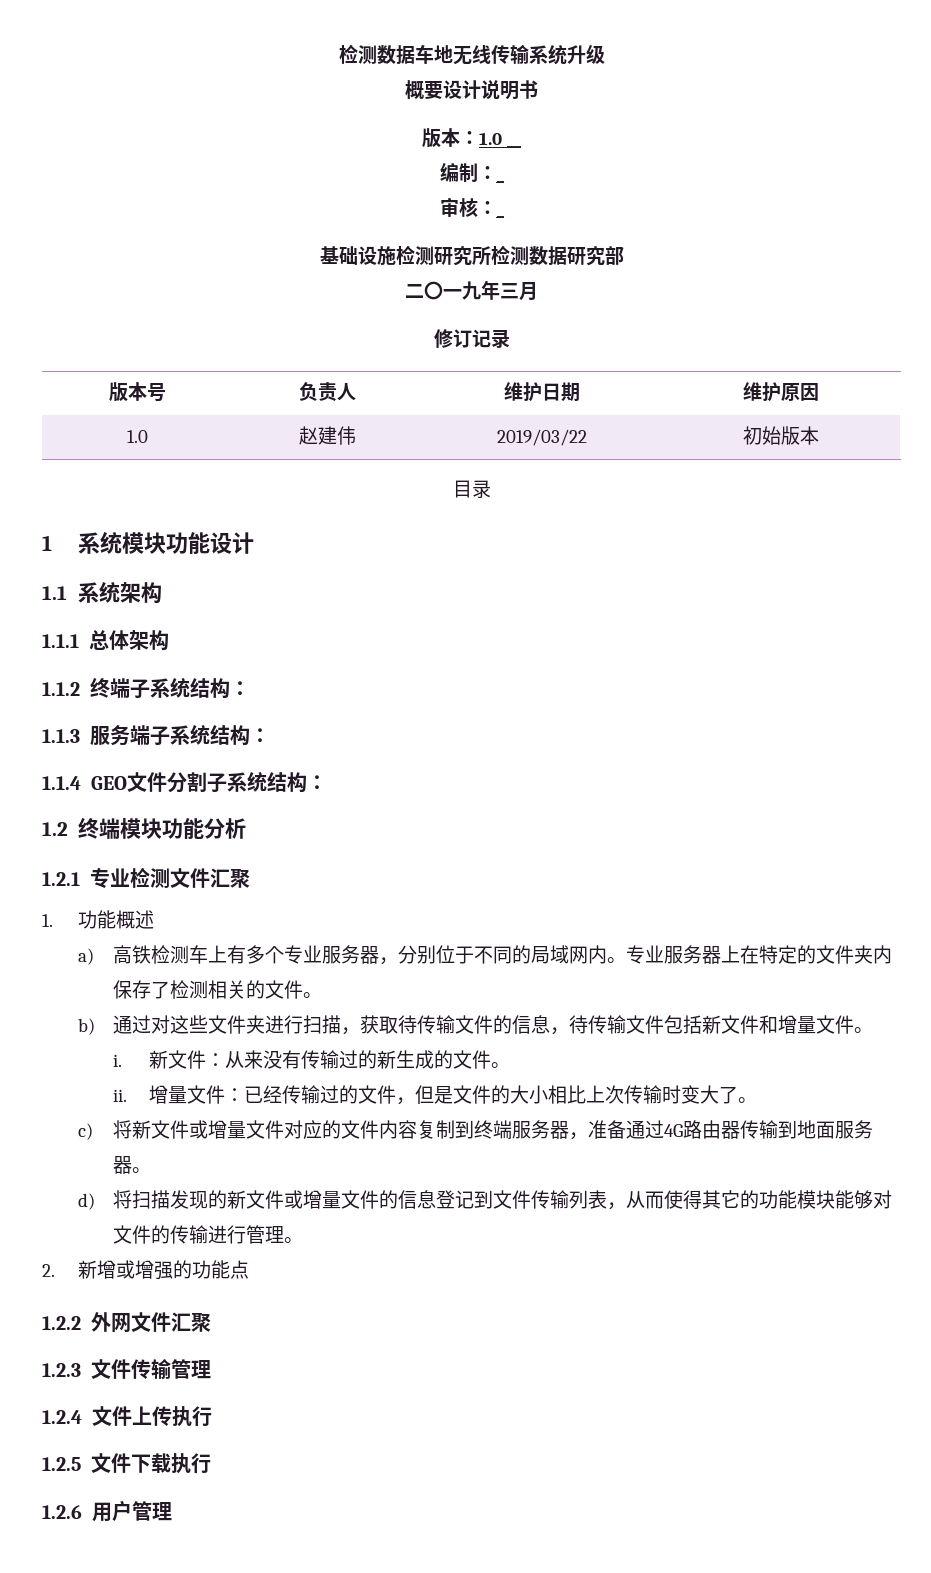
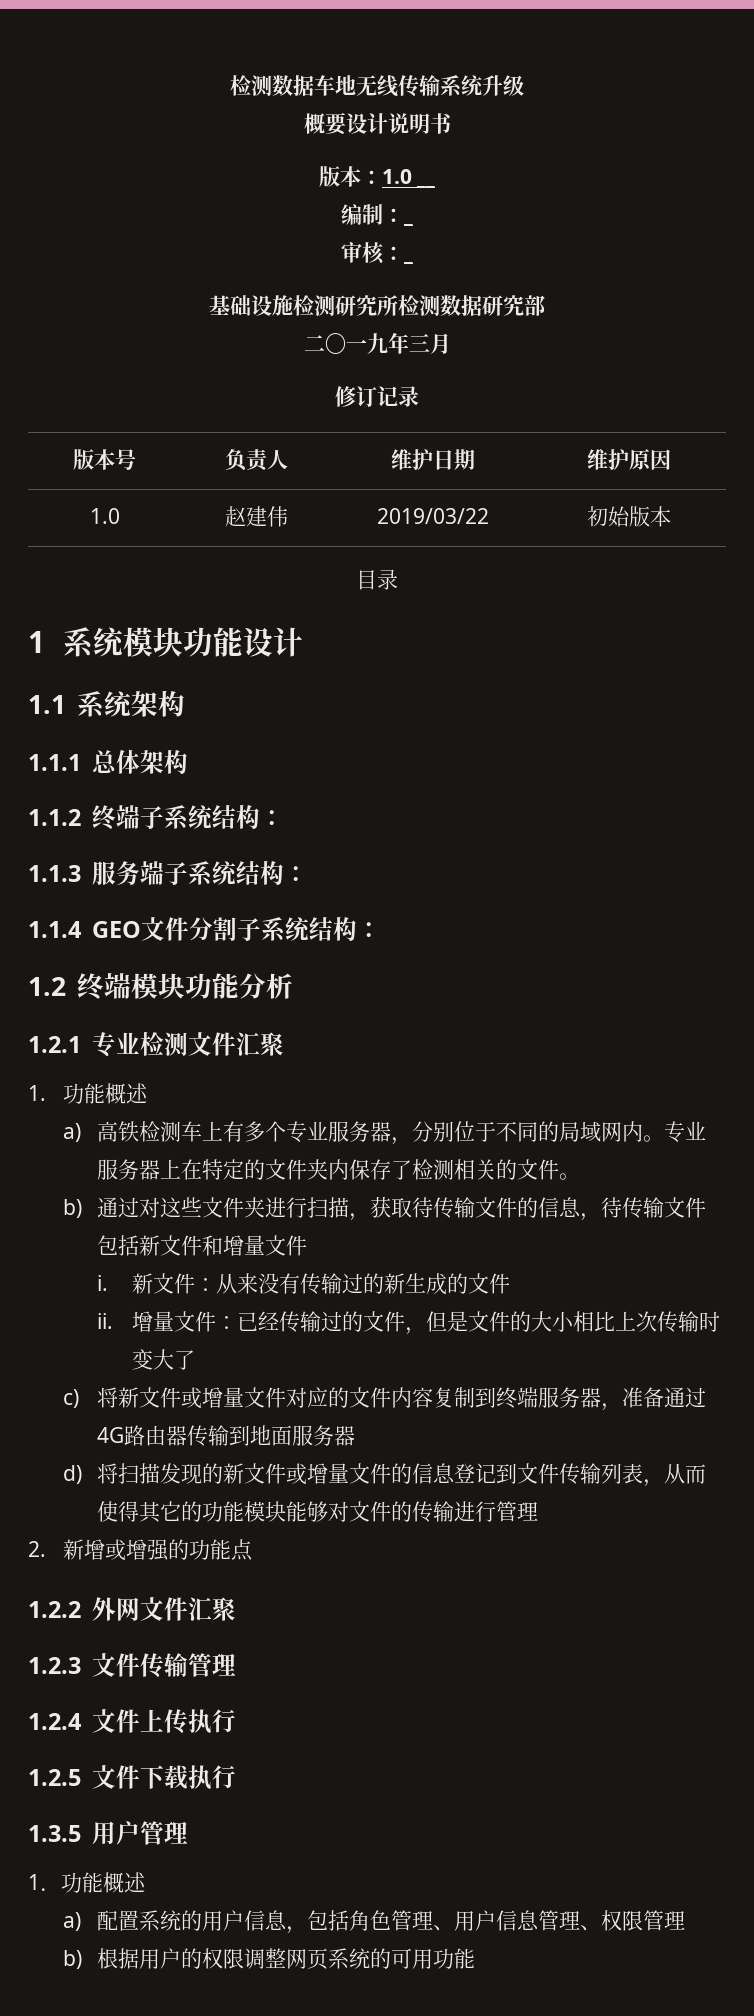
[854,1027,874,1033] 。 -> (308, 1245) none
[490,1062,510,1068] 。 -> (510, 1283) none
[737,1097,757,1103] 。 -> (195, 1360) none
[132,1167,152,1173] 。 -> (356, 1436) none
[284,1237,304,1243] 。 -> (539, 1511) none
[42,1505,82,1519] 1.2.6 -> [28,1825,81,1842] 1.3.5
(172, 1511) none -> [28,1872,146,1893] [62,1910,686,1934] [62,1948,476,1969] // 1．功能概述 // a)配置系统的用户信息，包括角色管理、用户信息管理、权限管理 // b)根据用户的权限调整网页系统的可用功能

